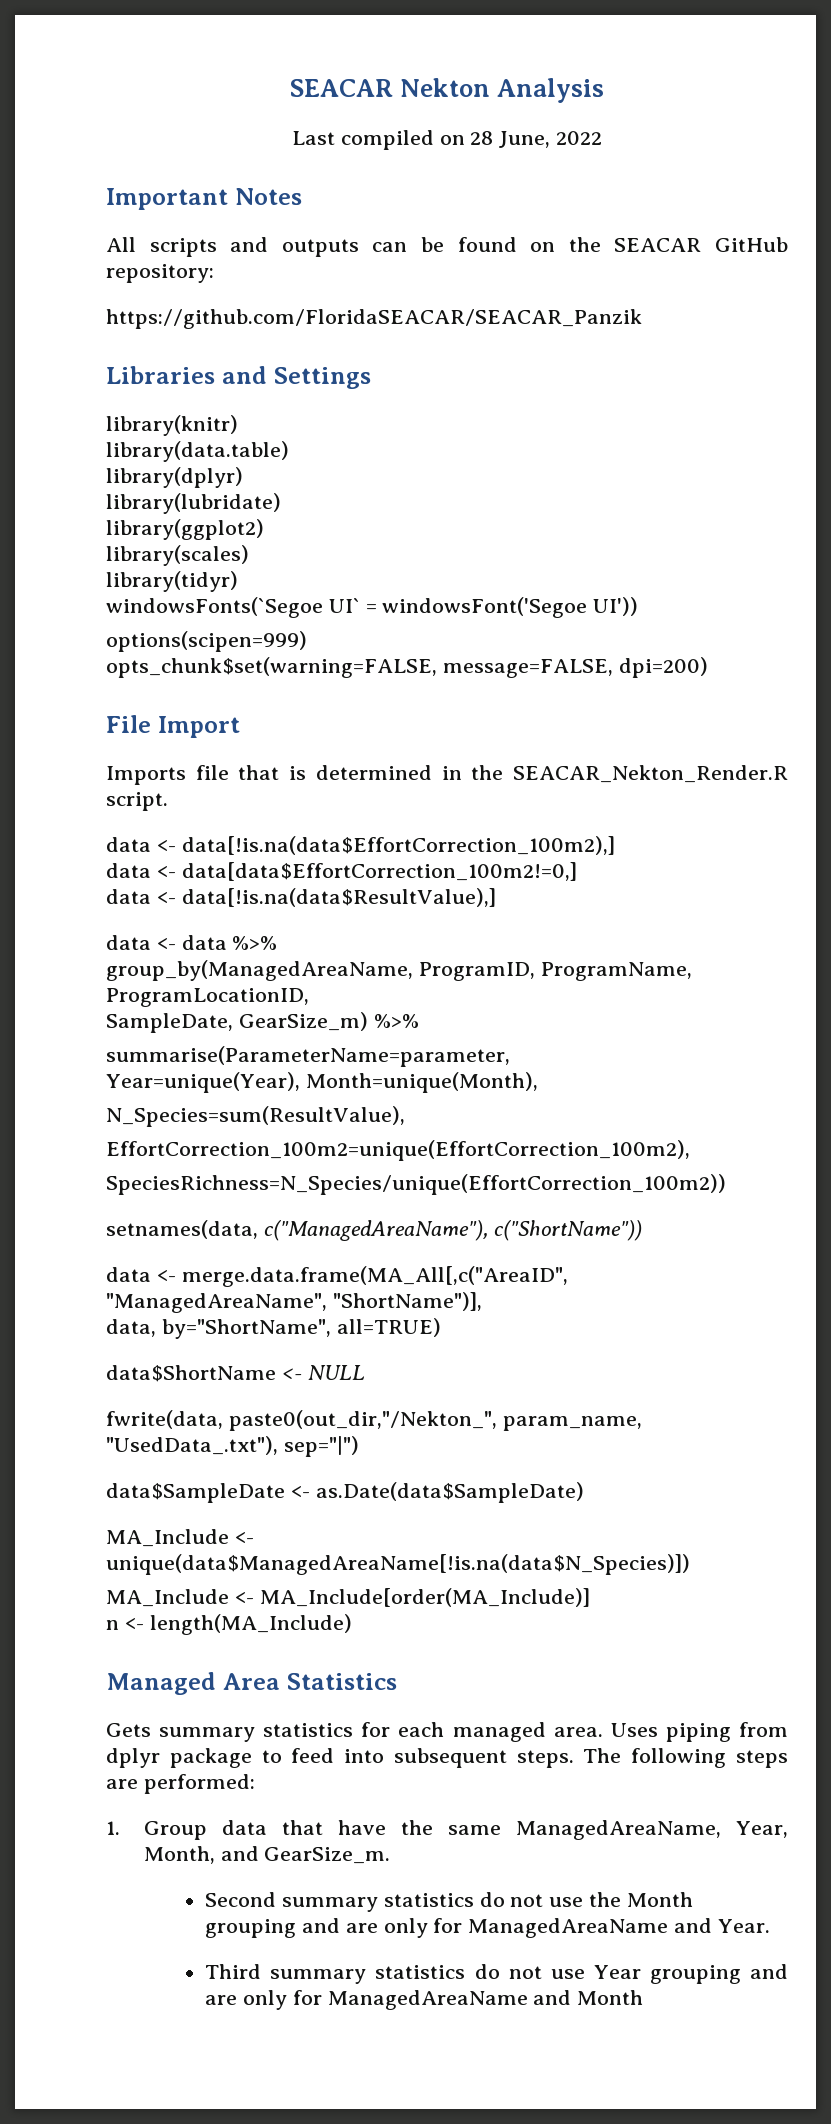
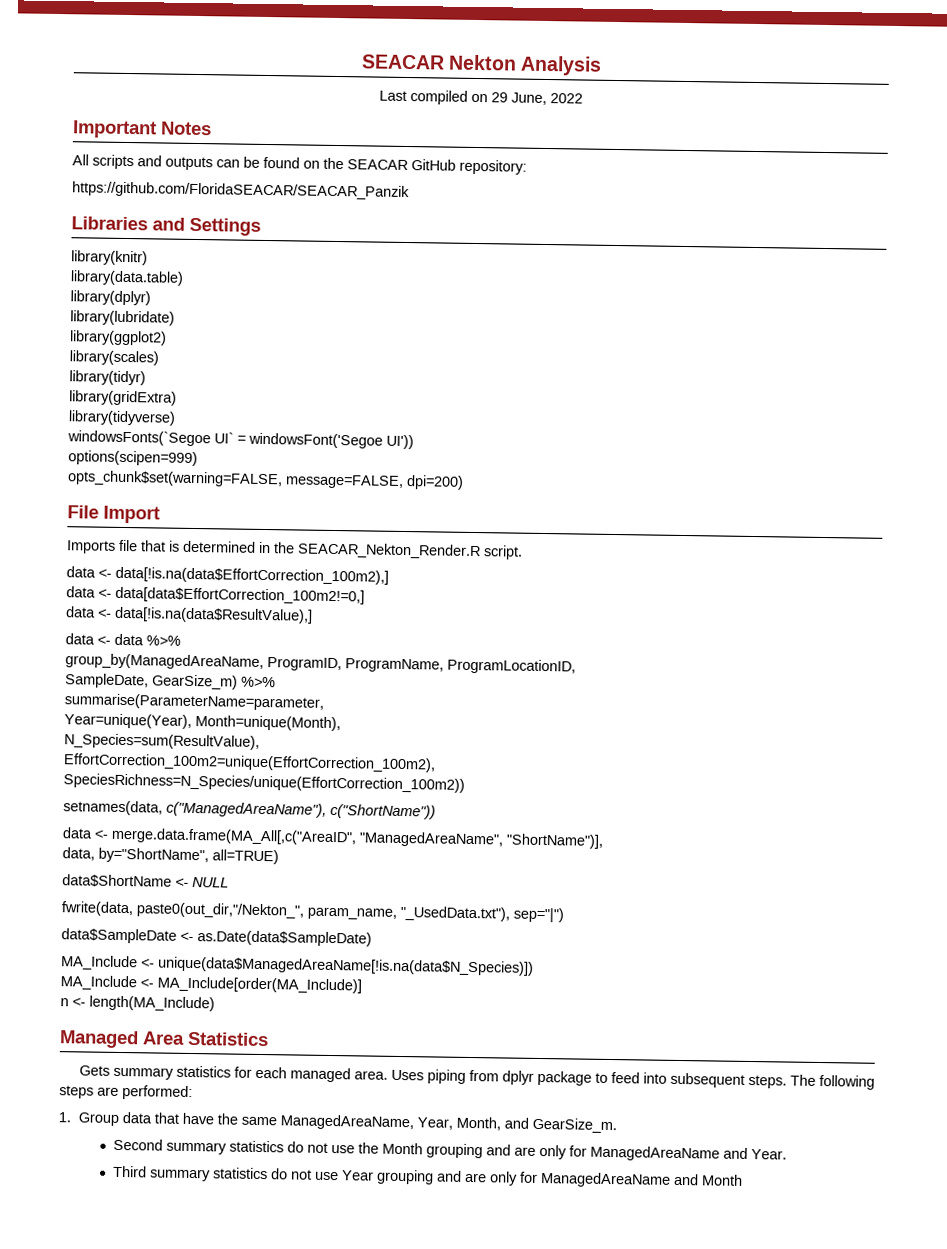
[470,131,494,145] 28 -> [491,92,508,103] 29
(238, 581) none -> [69,390,177,406] [68,410,176,426] // library(gridExtra) // library(tidyverse)
[106,1436,278,1455] "UsedData_.txt"), -> [400,905,510,922] "_UsedData.txt"),

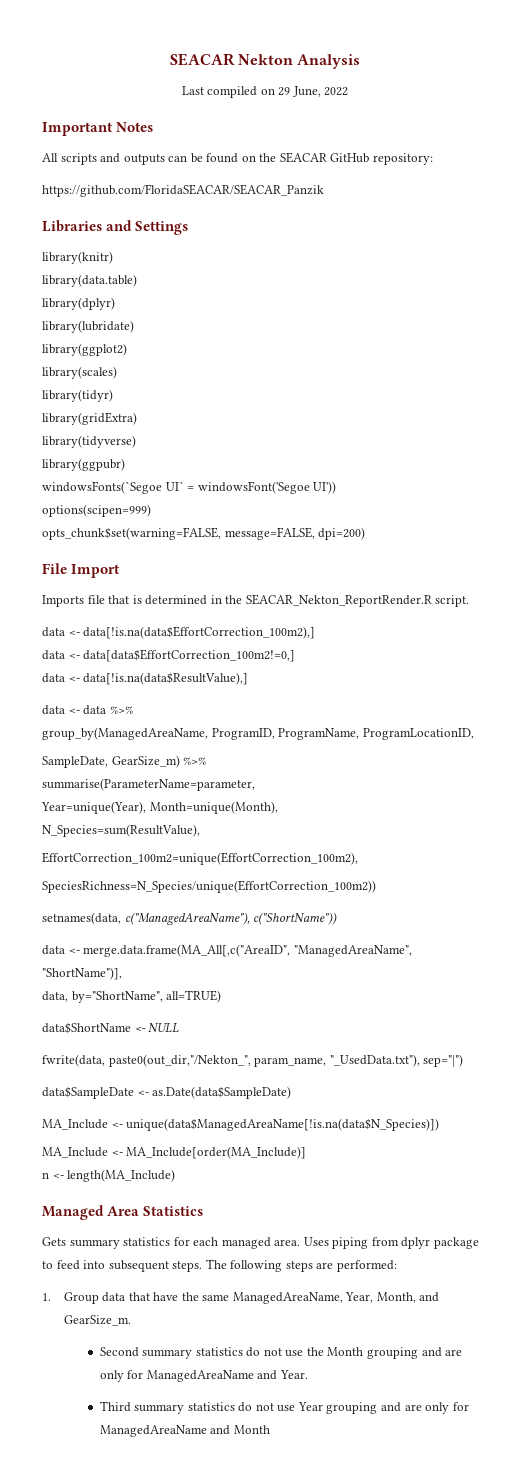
(176, 418) none -> [42,458,125,471] // library(ggpubr)
[297,542,481,560] SEACAR_Nekton_Render.R -> [245,594,432,607] SEACAR_Nekton_ReportRender.R

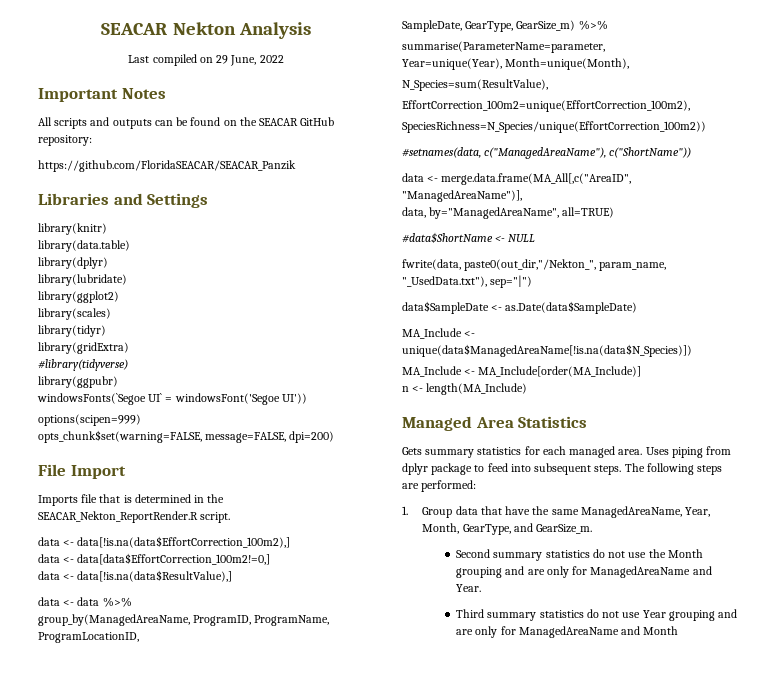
[42,435,136,448] library(tidyverse) -> [38,359,128,371] #library(tidyverse)
(108, 762) none -> [465,21,514,32] GearType,
[42,912,121,925] setnames(data, -> [402,147,481,158] #setnames(data,
[293,945,412,957] [42,967,122,980] "ManagedAreaName", "ShortName")], -> [402,190,522,202] "ManagedAreaName")],
[71,991,163,1003] by="ShortName", -> [429,207,560,219] by="ManagedAreaName",
[42,1022,131,1034] data$ShortName -> [402,232,493,243] #data$ShortName
(416, 1297) none -> [462,524,511,535] GearType,

